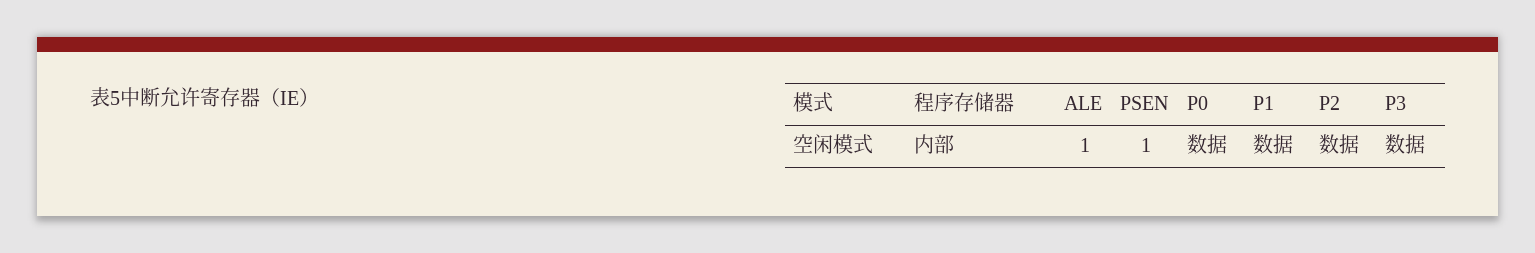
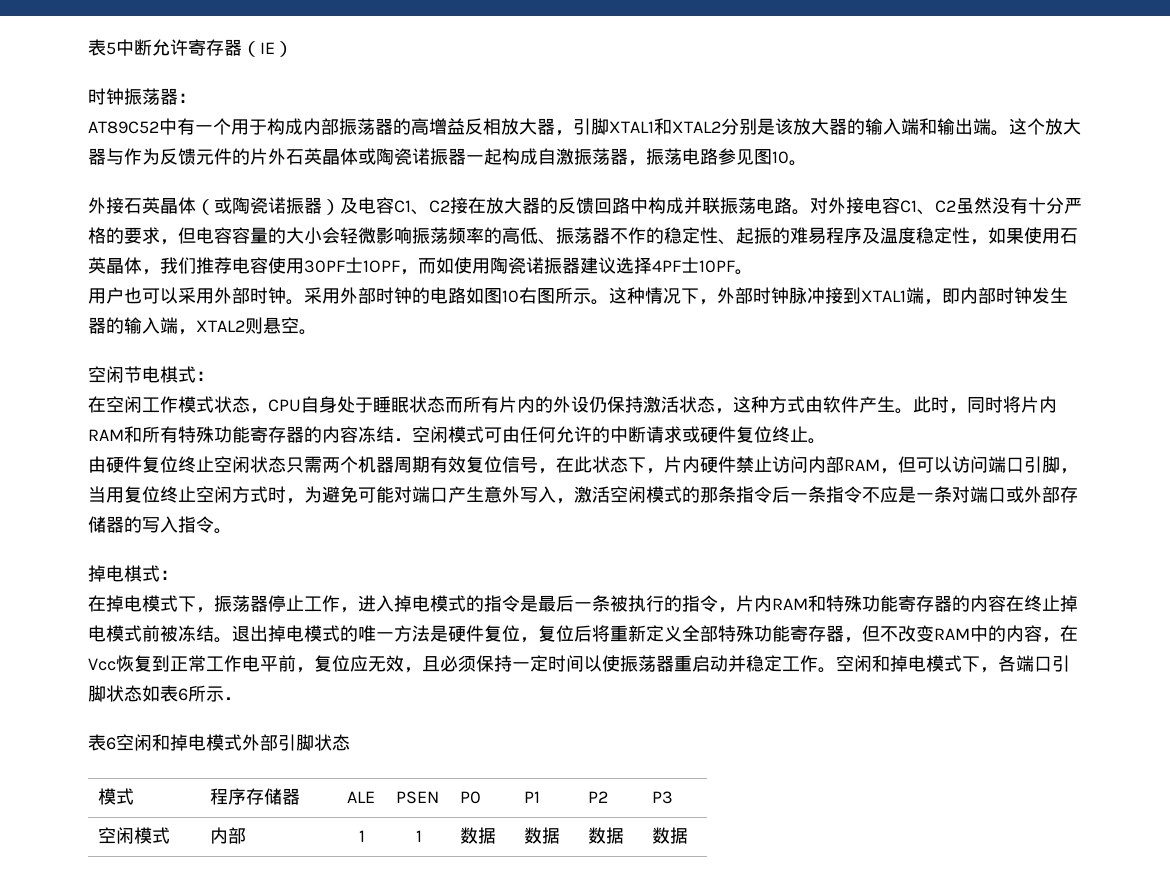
(319, 97) none -> [88,88,196,105] [88,118,1081,136] [88,148,807,166] [88,197,1082,215] [88,227,1078,245] [88,257,753,275] [88,287,1068,305] [88,317,317,335] [88,366,214,383] [88,396,1057,414] [88,426,826,444] [88,456,1078,474] [88,486,1078,504] [88,516,232,534] [88,565,178,582] [88,595,1078,613] [88,625,1078,643] [88,655,1070,673] [88,685,242,702] [88,734,350,751] // 时钟振荡器： // AT89C52中有一个用于构成内部振荡器的高增益反相放大器，引脚XTAL1和XTAL2分别是该放大器的输入端和输出端。这个放大器与作为反馈元件的片外石英晶体或陶瓷诺振器一起构成自激振荡器，振荡电路参见图10。 // 外接石英晶体（或陶瓷诺振器）及电容C1、C2接在放大器的反馈回路中构成并联振荡电路。对外接电容C1、C2虽然没有十分严格的要求，但电容容量的大小会轻微影响振荡频率的高低、振荡器不作的稳定性、起振的难易程序及温度稳定性，如果使用石英晶体，我们推荐电容使用30PF士1OPF，而如使用陶瓷诺振器建议选择4PF士10PF。 // 用户也可以采用外部时钟。采用外部时钟的电路如图10右图所示。这种情况下，外部时钟脉冲接到XTAL1端，即内部时钟发生器的输入端，XTAL2则悬空。 // 空闲节电棋式： // 在空闲工作模式状态，CPU自身处于睡眠状态而所有片内的外设仍保持激活状态，这种方式由软件产生。此时，同时将片内RAM和所有特殊功能寄存器的内容冻结．空闲模式可由任何允许的中断请求或硬件复位终止。 // 由硬件复位终止空闲状态只需两个机器周期有效复位信号，在此状态下，片内硬件禁止访问内部RAM，但可以访问端口引脚，当用复位终止空闲方式时，为避免可能对端口产生意外写入，激活空闲模式的那条指令后一条指令不应是一条对端口或外部存储器的写入指令。 // 掉电棋式： // 在掉电模式下，振荡器停止工作，进入掉电模式的指令是最后一条被执行的指令，片内RAM和特殊功能寄存器的内容在终止掉电模式前被冻结。退出掉电模式的唯一方法是硬件复位，复位后将重新定义全部特殊功能寄存器，但不改变RAM中的内容，在Vcc恢复到正常工作电平前，复位应无效，且必须保持一定时间以使振荡器重启动并稳定工作。空闲和掉电模式下，各端口引脚状态如表6所示． // 表6空闲和掉电模式外部引脚状态

